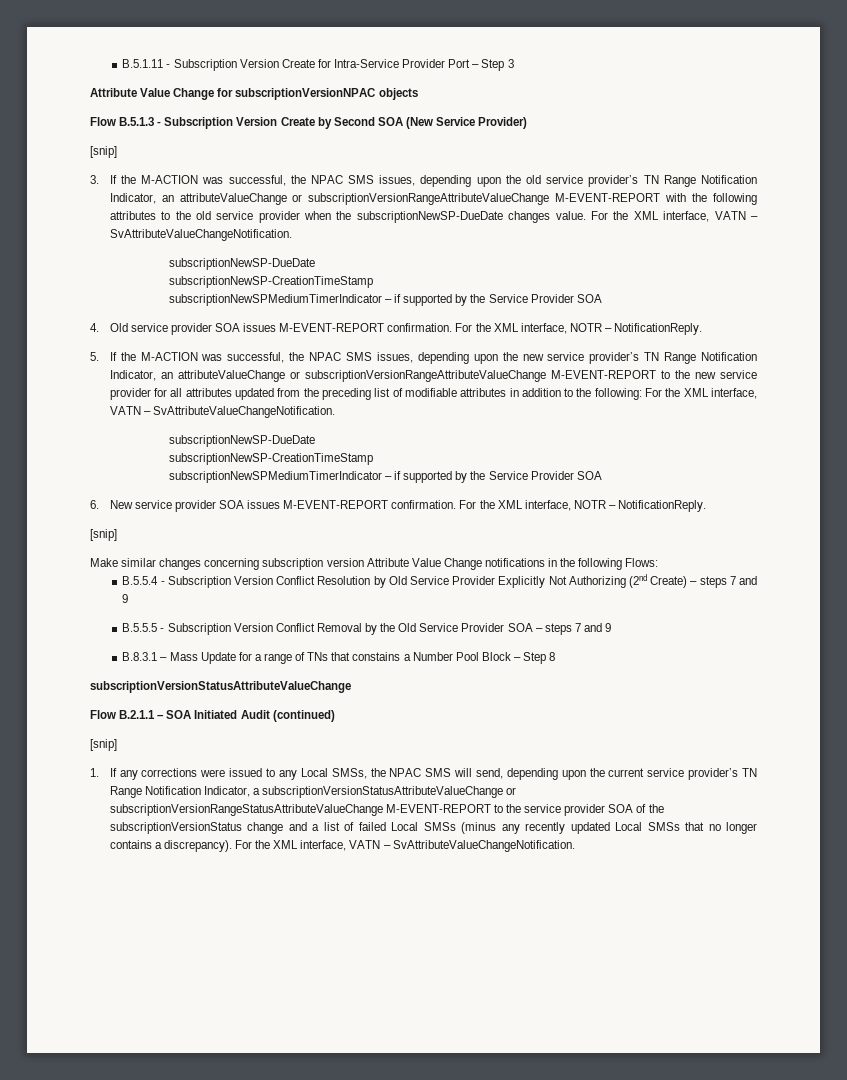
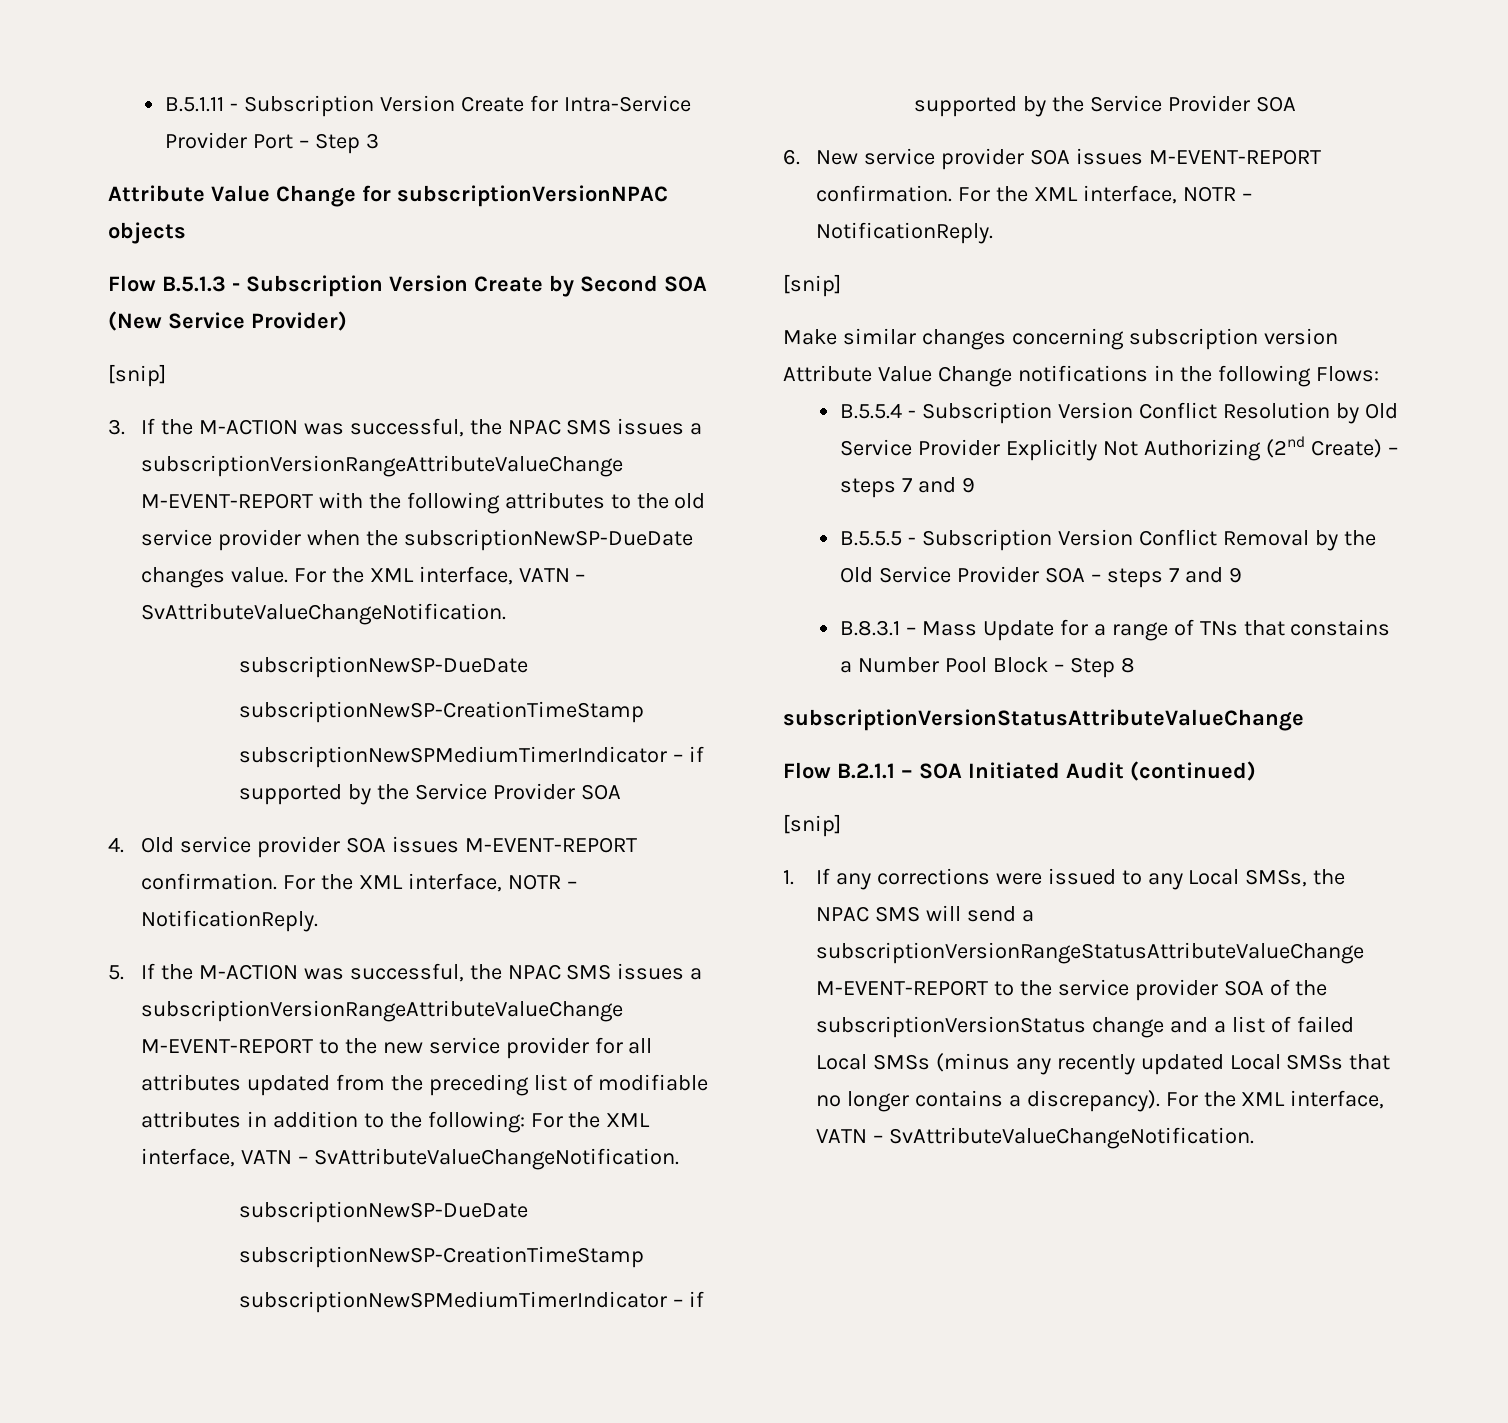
[379,175,758,187] [109,193,303,205] issues, depending upon the old service provider’s TN Range Notification Indicator, an attributeValueChange or -> [617,418,703,435] issues a
[376,352,757,364] [109,370,300,382] issues, depending upon the new service provider’s TN Range Notification Indicator, an attributeValueChange or -> [617,963,703,980] issues a
[475,768,757,780] [109,786,517,798] send, depending upon the current service provider’s TN Range Notification Indicator, a subscriptionVersionStatusAttributeValueChange or -> [966,906,1034,922] send a

